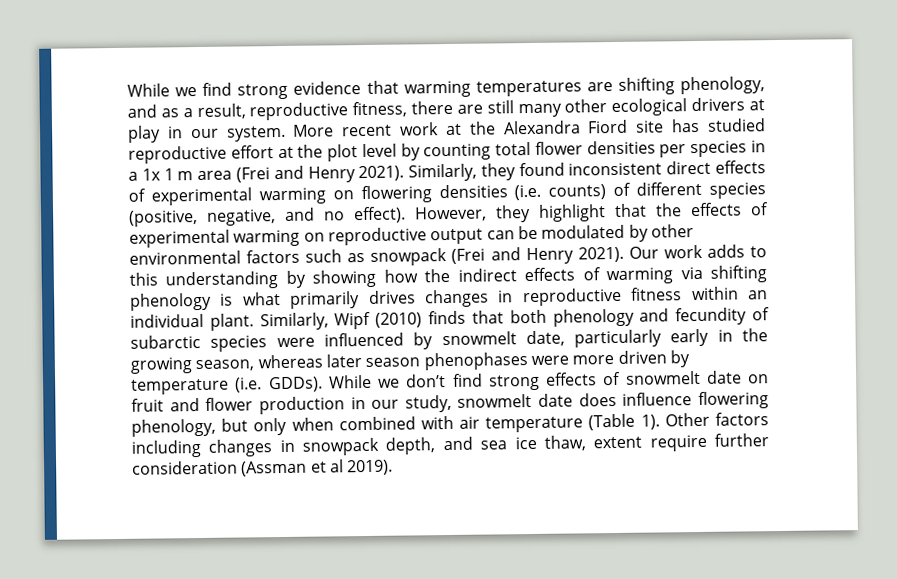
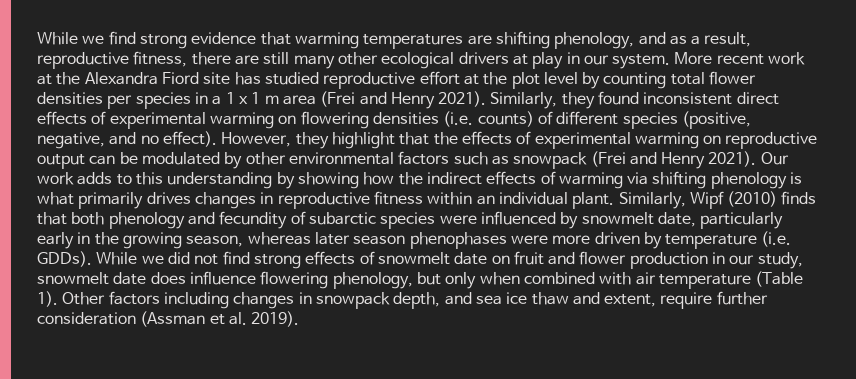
[141,168,161,181] 1x -> [225,92,248,104] 1 x
[406,374,447,388] don’t -> [167,252,219,265] did not
[543,435,643,451] thaw, extent -> [531,292,657,307] thaw and extent,
[329,459,344,473] al -> [228,312,247,325] al.

